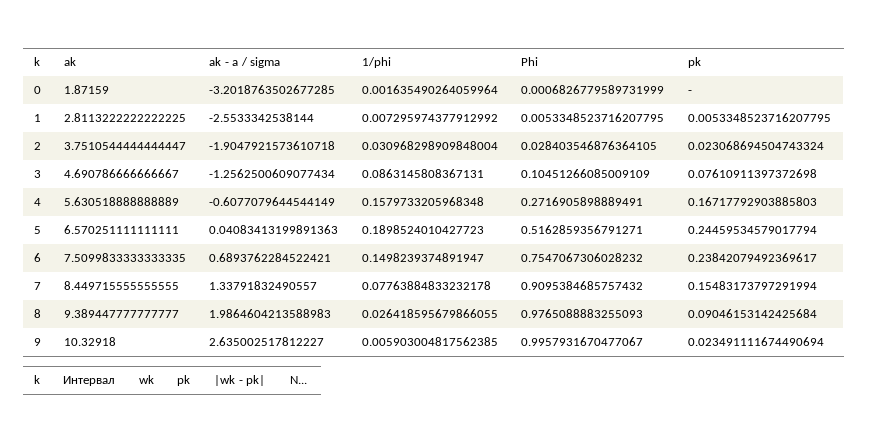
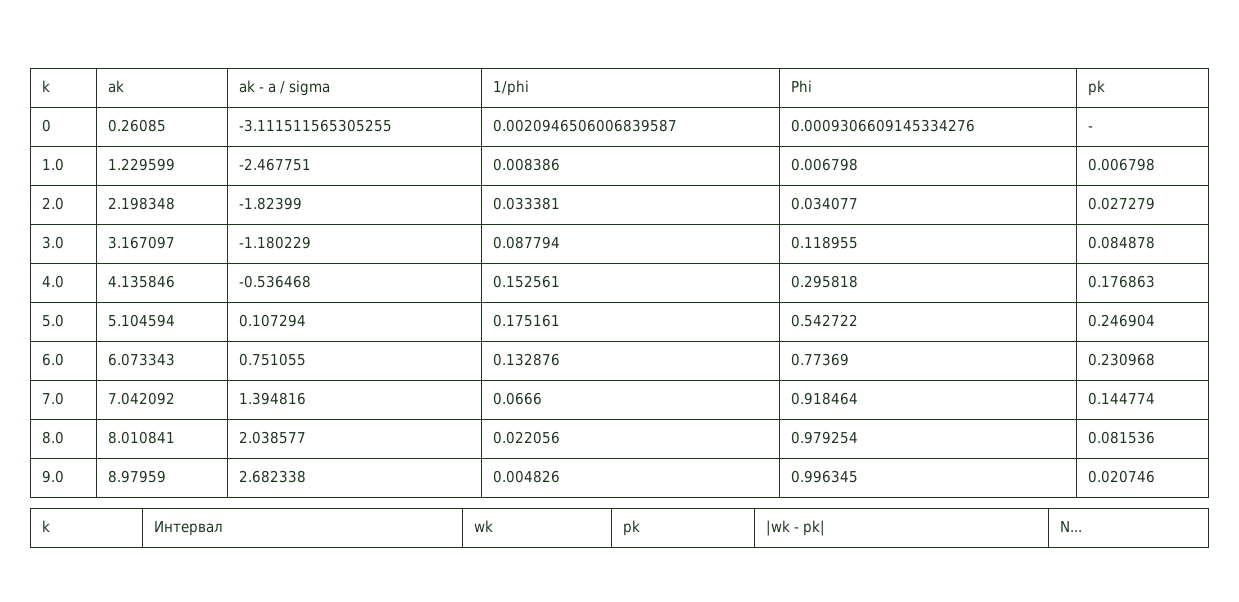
[64,85,110,94] [209,85,336,94] [362,85,499,94] [521,85,665,94] [688,90,693,94] [34,114,42,122] [64,113,187,122] [209,113,315,122] [362,114,499,122] [521,113,665,122] [688,113,832,122] [34,142,42,150] [64,142,187,150] [209,141,336,150] [362,141,499,150] [521,141,658,150] [688,141,825,150] [34,170,42,178] [64,169,180,178] [209,169,336,178] [362,169,485,178] [521,169,651,178] [688,169,818,178] [34,198,42,206] [64,197,180,206] [209,197,336,206] [362,197,485,206] [521,197,644,206] [688,197,818,206] [34,226,42,234] [64,225,180,234] [209,225,339,234] [362,225,485,234] [521,225,644,234] [688,226,818,234] [34,253,42,262] [64,253,187,262] [209,253,332,262] [362,253,485,262] [521,253,644,262] [688,253,818,262] [34,282,42,290] [64,281,180,290] [209,281,318,290] [362,281,492,290] [521,281,644,290] [688,281,818,290] [34,309,42,318] [64,309,180,318] [209,309,332,318] [362,309,499,318] [521,309,644,318] [688,309,818,318] [34,338,42,346] [64,337,117,346] [209,337,325,346] [362,337,499,346] [521,337,644,346] [688,337,825,346] 1.87159 | -3.2018763502677285 | 0.001635490264059964 | 0.0006826779589731999 | - // 1 | 2.8113222222222225 | -2.5533342538144 | 0.007295974377912992 | 0.0053348523716207795 | 0.0053348523716207795 // 2 | 3.7510544444444447 | -1.9047921573610718 | 0.030968298909848004 | 0.028403546876364105 | 0.023068694504743324 // 3 | 4.690786666666667 | -1.2562500609077434 | 0.0863145808367131 | 0.10451266085009109 | 0.07610911397372698 // 4 | 5.630518888888889 | -0.6077079644544149 | 0.1579733205968348 | 0.2716905898889491 | 0.16717792903885803 // 5 | 6.570251111111111 | 0.04083413199891363 | 0.1898524010427723 | 0.5162859356791271 | 0.24459534579017794 // 6 | 7.5099833333333335 | 0.6893762284522421 | 0.1498239374891947 | 0.7547067306028232 | 0.23842079492369617 // 7 | 8.449715555555555 | 1.33791832490557 | 0.07763884833232178 | 0.9095384685757432 | 0.15483173797291994 // 8 | 9.389447777777777 | 1.9864604213588983 | 0.026418595679866055 | 0.9765088883255093 | 0.09046153142425684 // 9 | 10.32918 | 2.635002517812227 | 0.005903004817562385 | 0.9957931670477067 | 0.023491111674490694 -> [107,119,166,132] [238,119,392,132] [492,119,677,132] [790,119,975,132] [1087,126,1093,131] [41,158,64,171] [107,158,175,171] [238,158,311,171] [492,158,560,171] [790,158,858,171] [1087,158,1155,171] [41,197,64,210] [107,197,175,210] [238,197,302,210] [492,197,560,210] [790,197,858,210] [1087,197,1155,210] [41,236,64,249] [107,236,175,249] [238,236,311,249] [492,236,560,249] [790,236,858,249] [1087,236,1155,249] [41,275,64,288] [107,275,175,288] [238,275,311,288] [492,275,560,288] [790,275,858,288] [1087,275,1155,288] [41,314,64,327] [107,314,175,327] [238,314,306,327] [492,314,560,327] [790,314,858,327] [1087,314,1155,327] [41,353,64,366] [107,353,175,366] [238,353,306,366] [492,353,560,366] [790,353,849,366] [1087,353,1155,366] [41,392,64,405] [107,392,175,405] [238,392,306,405] [492,392,542,405] [790,392,858,405] [1087,392,1155,405] [41,431,64,444] [107,431,175,444] [238,431,306,444] [492,431,560,444] [790,431,858,444] [1087,431,1155,444] [41,470,64,483] [107,470,166,483] [238,470,306,483] [492,470,560,483] [790,470,858,483] [1087,470,1155,483] 0.26085 | -3.111511565305255 | 0.0020946506006839587 | 0.0009306609145334276 | - // 1.0 | 1.229599 | -2.467751 | 0.008386 | 0.006798 | 0.006798 // 2.0 | 2.198348 | -1.82399 | 0.033381 | 0.034077 | 0.027279 // 3.0 | 3.167097 | -1.180229 | 0.087794 | 0.118955 | 0.084878 // 4.0 | 4.135846 | -0.536468 | 0.152561 | 0.295818 | 0.176863 // 5.0 | 5.104594 | 0.107294 | 0.175161 | 0.542722 | 0.246904 // 6.0 | 6.073343 | 0.751055 | 0.132876 | 0.77369 | 0.230968 // 7.0 | 7.042092 | 1.394816 | 0.0666 | 0.918464 | 0.144774 // 8.0 | 8.010841 | 2.038577 | 0.022056 | 0.979254 | 0.081536 // 9.0 | 8.97959 | 2.682338 | 0.004826 | 0.996345 | 0.020746

